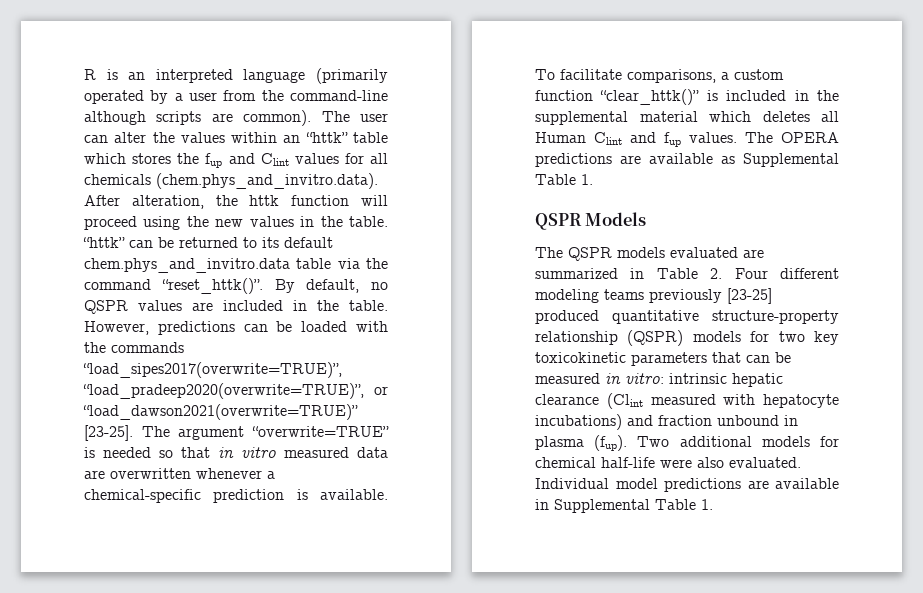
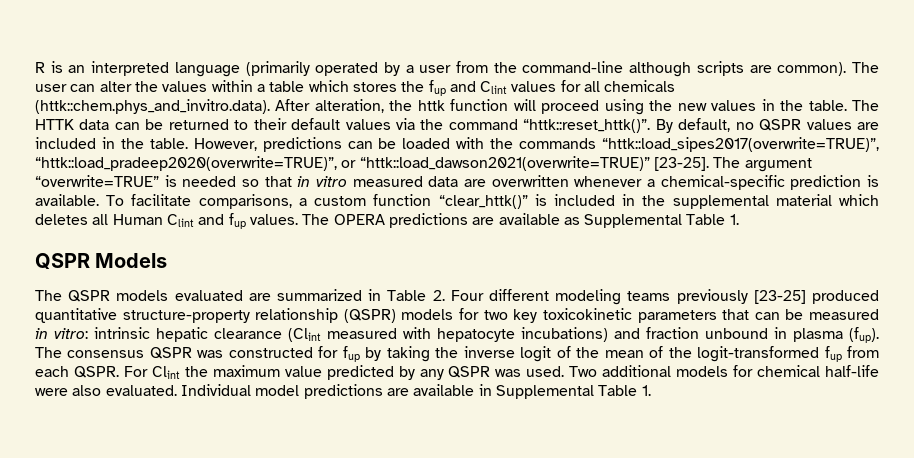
[283,132,348,143] an “httk” -> [256,84,265,92] a
[156,173,378,189] (chem.phys_and_invitro.data). -> [35,99,270,114] (httk::chem.phys_and_invitro.data).
[83,237,125,248] “httk” -> [852,100,880,111] [35,119,110,130] The HTTK data
[262,237,333,248] [84,258,332,273] its default chem.phys_and_invitro.data table -> [253,118,391,130] their default values
[161,278,263,294] “reset_httk()”. -> [523,119,651,133] “httk::reset_httk()”.
[83,362,342,378] [83,383,388,399] [83,404,358,420] “load_sipes2017(overwrite=TRUE)”, “load_pradeep2020(overwrite=TRUE)”, or “load_dawson2021(overwrite=TRUE)” -> [602,137,880,152] [35,156,650,171] “httk::load_sipes2017(overwrite=TRUE)”, “httk::load_pradeep2020(overwrite=TRUE)”, or “httk::load_dawson2021(overwrite=TRUE)”
(628, 443) none -> [35,346,880,362] [35,365,565,380] The consensus QSPR was constructed for fup by taking the inverse logit of the mean of the logit-transformed fup from each QSPR. For Clint the maximum value predicted by any QSPR was used.

